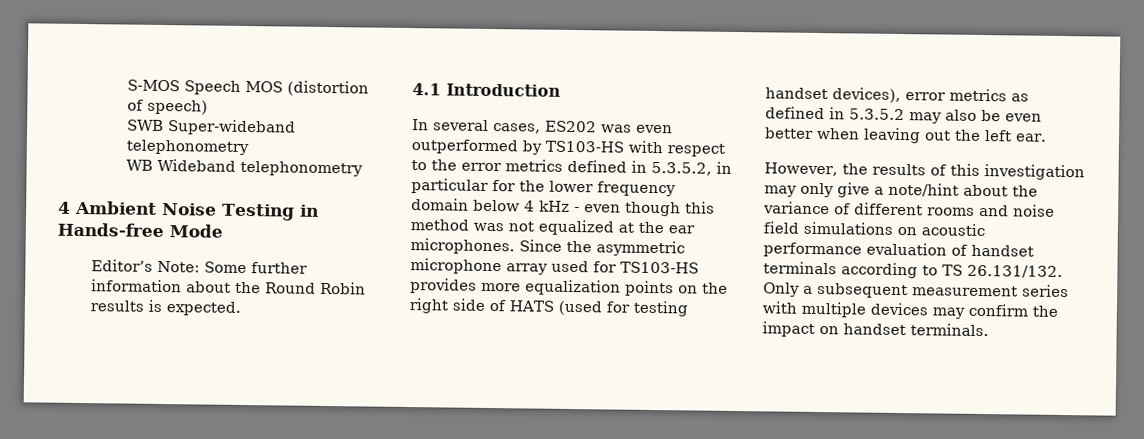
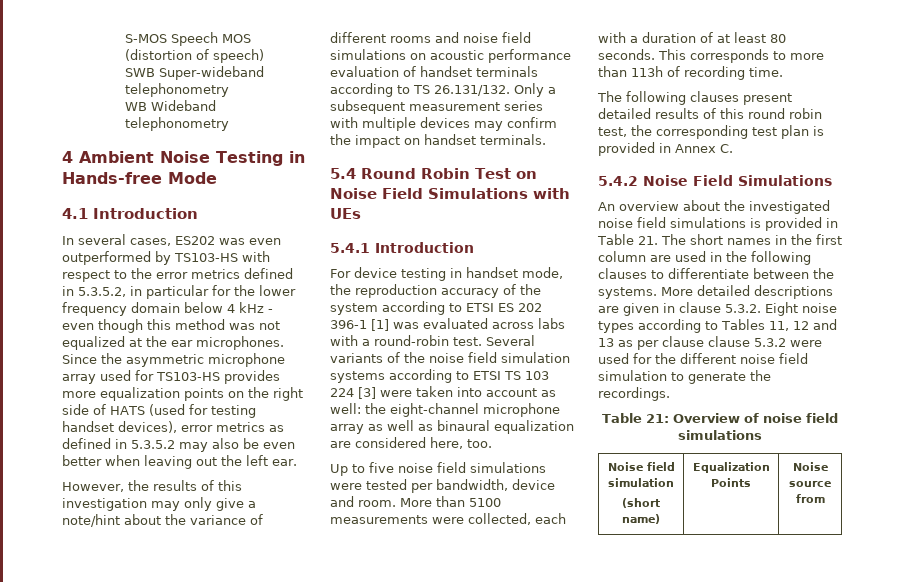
[91,259,309,274] [91,279,367,295] [90,299,242,316] // Editor’s Note: Some further information about the Round Robin results is expected. -> (217, 178) none
(989, 330) none -> [330,168,537,179] [330,188,570,199] [330,208,361,219] [330,242,474,253] [330,267,563,281] [330,284,541,298] [330,301,542,315] [330,318,565,331] [330,335,535,346] [330,352,570,363] [330,369,549,383] [330,386,556,399] [330,403,560,417] [330,420,574,434] [330,437,492,449] [330,462,546,476] [330,479,555,493] [330,496,501,507] [330,513,566,525] [598,32,786,43] [598,49,824,63] [598,66,783,80] [597,91,792,105] [598,108,822,119] [598,125,824,139] [598,142,733,156] [598,175,832,186] [598,200,830,214] [598,217,838,231] [597,234,842,245] [598,251,811,265] [598,268,834,279] [598,285,833,299] [598,302,837,316] [598,319,837,333] [598,336,822,350] [598,353,808,364] [598,370,771,384] [598,387,670,401] [602,413,838,423] [678,430,762,440] [607,462,675,471] [608,478,674,487] [622,498,660,508] [622,514,660,524] [692,462,770,473] [711,478,751,487] [792,462,828,471] [789,481,831,487] [795,494,825,503] // 5.4 Round Robin Test on Noise Field Simulations with UEs // 5.4.1 Introduction // For device testing in handset mode, the reproduction accuracy of the system according to ETSI ES 202 396-1 [1] was evaluated across labs with a round-robin test. Several variants of the noise field simulation systems according to ETSI TS 103 224 [3] were taken into account as well: the eight-channel microphone array as well as binaural equalization are considered here, too. // Up to five noise field simulations were tested per bandwidth, device and room. More than 5100 measurements were collected, each with a duration of at least 80 seconds. This corresponds to more than 113h of recording time. // The following clauses present detailed results of this round robin test, the corresponding test plan is provided in Annex C. // 5.4.2 Noise Field Simulations // An overview about the investigated noise field simulations is provided in Table 21. The short names in the first column are used in the following clauses to differentiate between the systems. More detailed descriptions are given in clause 5.3.2. Eight noise types according to Tables 11, 12 and 13 as per clause clause 5.3.2 were used for the different noise field simulation to generate the recordings. // Table 21: Overview of noise field simulations // Noise field simulation // (short name) | Equalization Points | Noise source from

